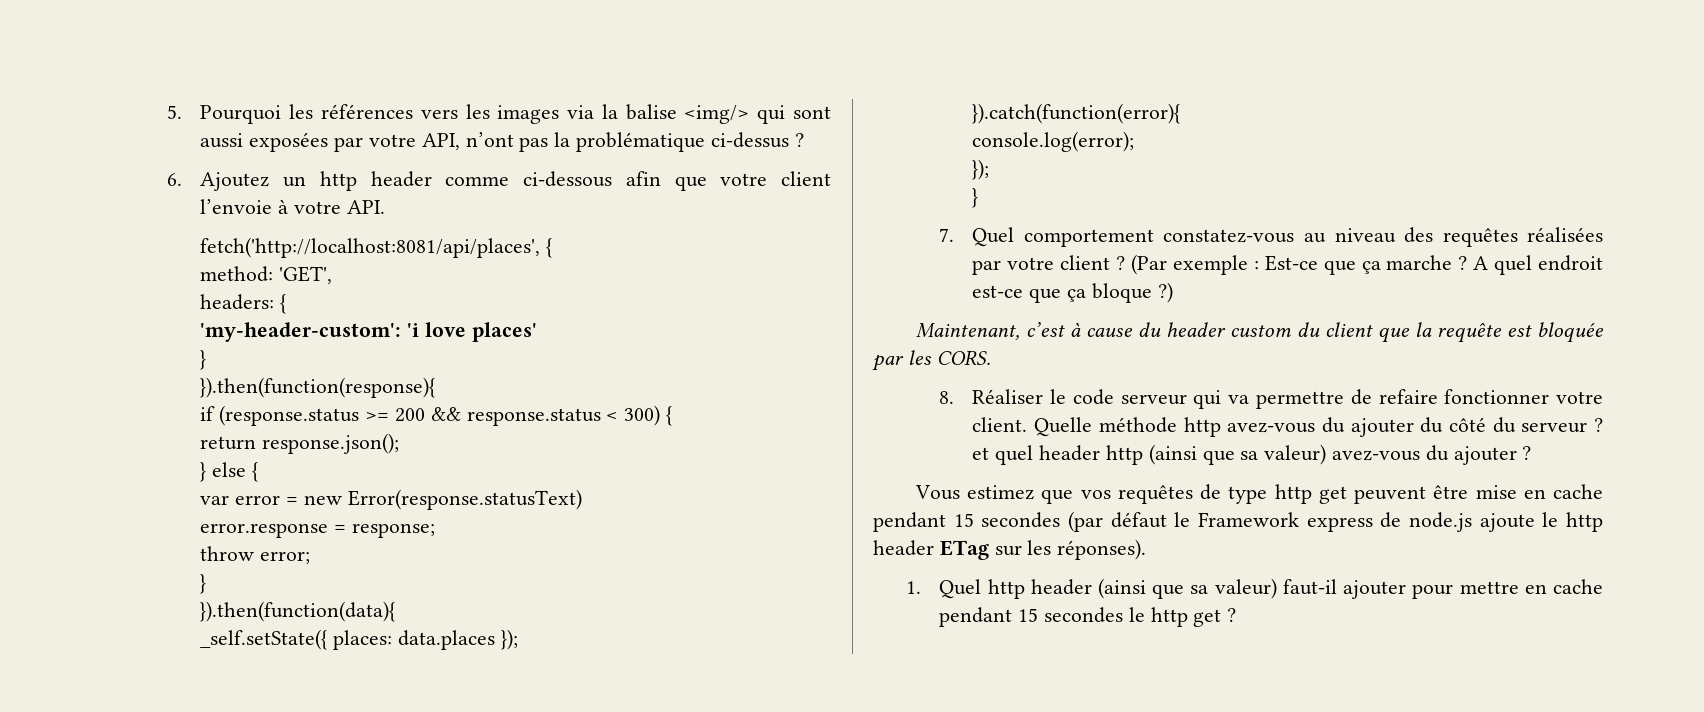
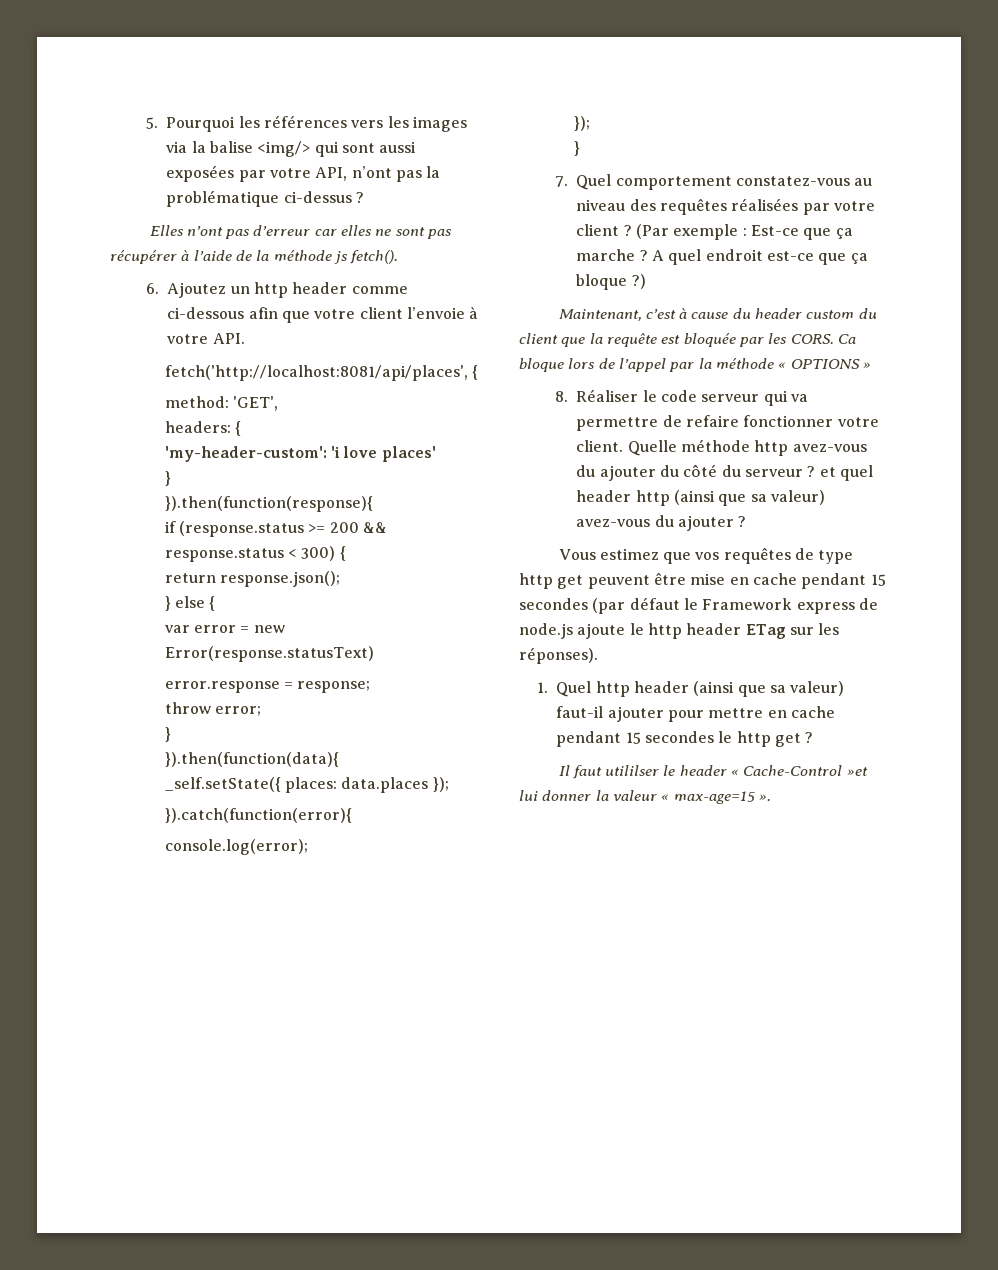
(804, 140) none -> [149,225,453,239] [110,250,399,264] // Elles n’ont pas d’erreur car elles ne sont pas récupérer à l’aide de la méthode js fetch().
(991, 357) none -> [837,334,856,344] [519,358,871,372] Ca bloque lors de l’appel par la méthode « OPTIONS »
(1237, 615) none -> [558,765,868,779] [519,790,771,804] // Il faut utililser le header « Cache-Control »et lui donner la valeur « max-age=15 ».

